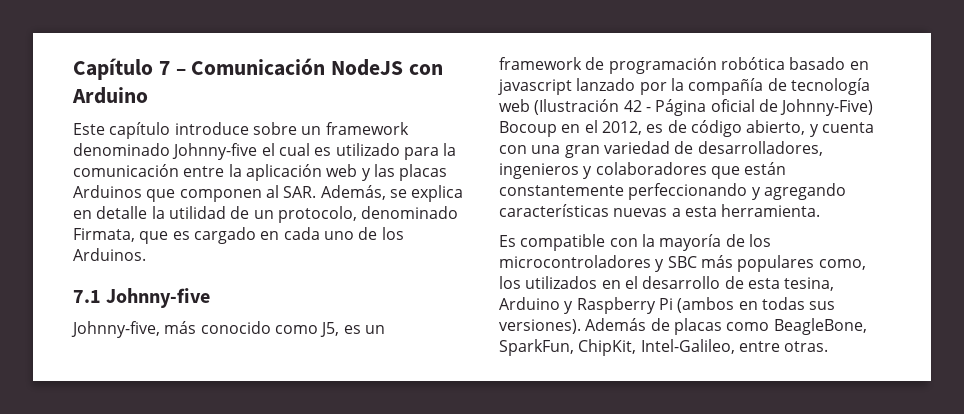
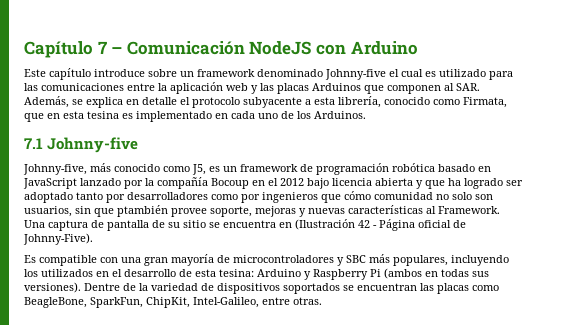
[443,143,457,156] [73,164,179,177] la comunicación -> [24,83,124,91] las comunicaciones
[151,206,459,223] [73,227,256,244] la utilidad de un protocolo, denominado Firmata, que es cargado -> [180,96,507,108] [24,111,212,122] el protocolo subyacente a esta librería, conocido como Firmata, que en esta tesina es implementado
[498,79,572,95] javascript -> [23,178,77,189] JavaScript
[767,78,870,95] [499,99,530,112] de tecnología web -> [211,178,523,189] [24,191,493,203] [24,205,500,217] [24,220,292,231] Bocoup en el 2012 bajo licencia abierta y que ha logrado ser adoptado tanto por desarrolladores como por ingenieros que cómo comunidad no solo son usuarios, sin que ptambién provee soporte, mejoras y nuevas características al Framework. Una captura de pantalla de su sitio se encuentra en
[780,99,874,116] [499,120,874,137] [499,141,823,158] [499,162,787,179] [499,183,846,200] [499,204,821,217] Johnny-Five) Bocoup en el 2012, es de código abierto, y cuenta con una gran variedad de desarrolladores, ingenieros y colaboradores que están constantemente perfeccionando y agregando características nuevas a esta herramienta. -> [23,233,93,245] Johnny-Five).
[641,234,655,247] la -> [121,257,168,266] una gran
[748,234,771,247] los -> (230, 259) none
[737,255,866,272] populares como, -> [393,255,509,266] populares, incluyendo
[784,277,835,291] tesina, -> [219,269,254,277] tesina:
[585,318,670,331] Además de -> [84,283,434,294] Dentre de la variedad de dispositivos soportados se encuentran las

